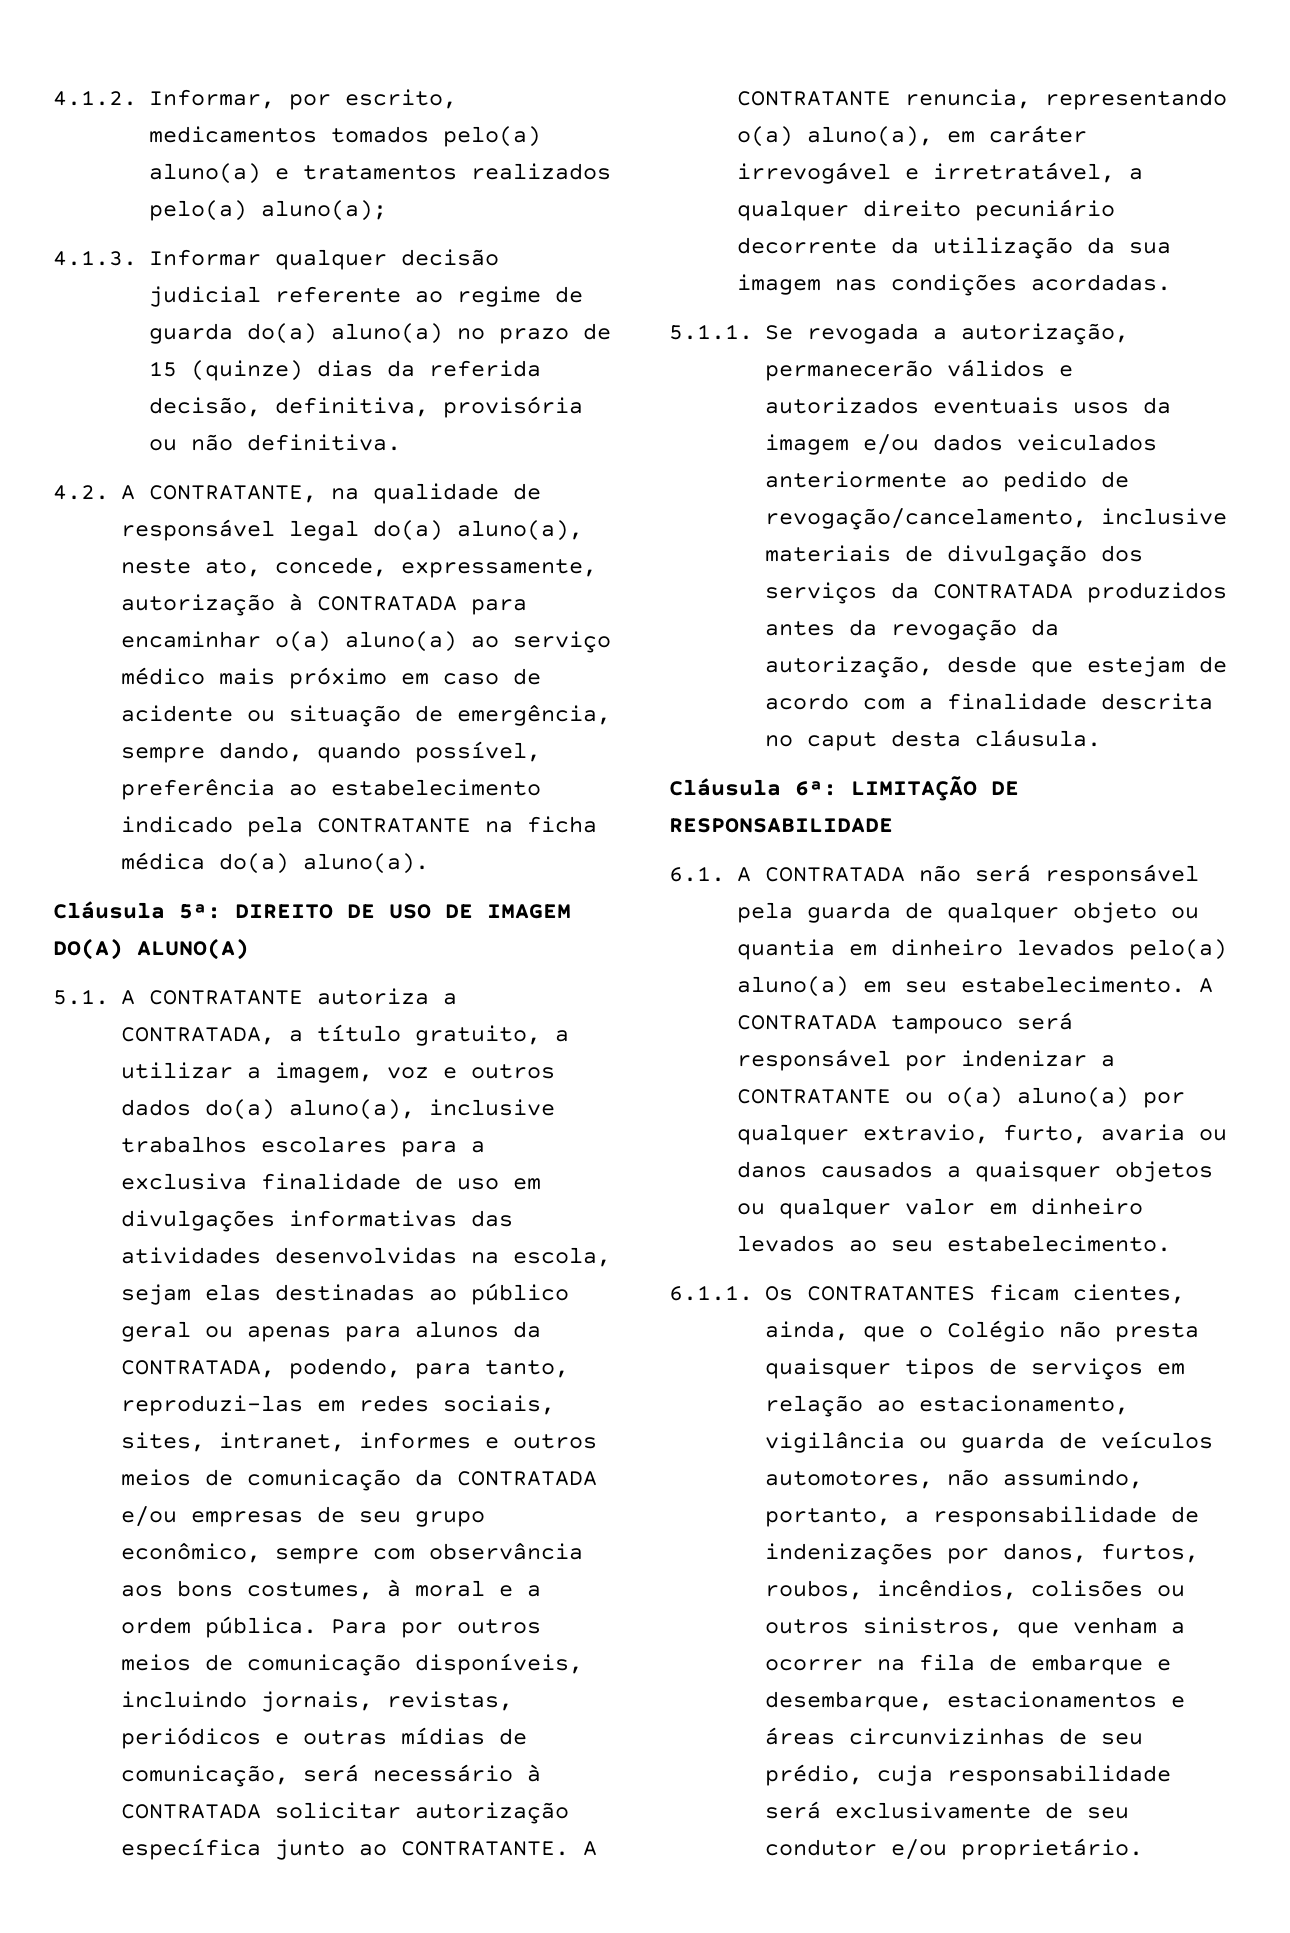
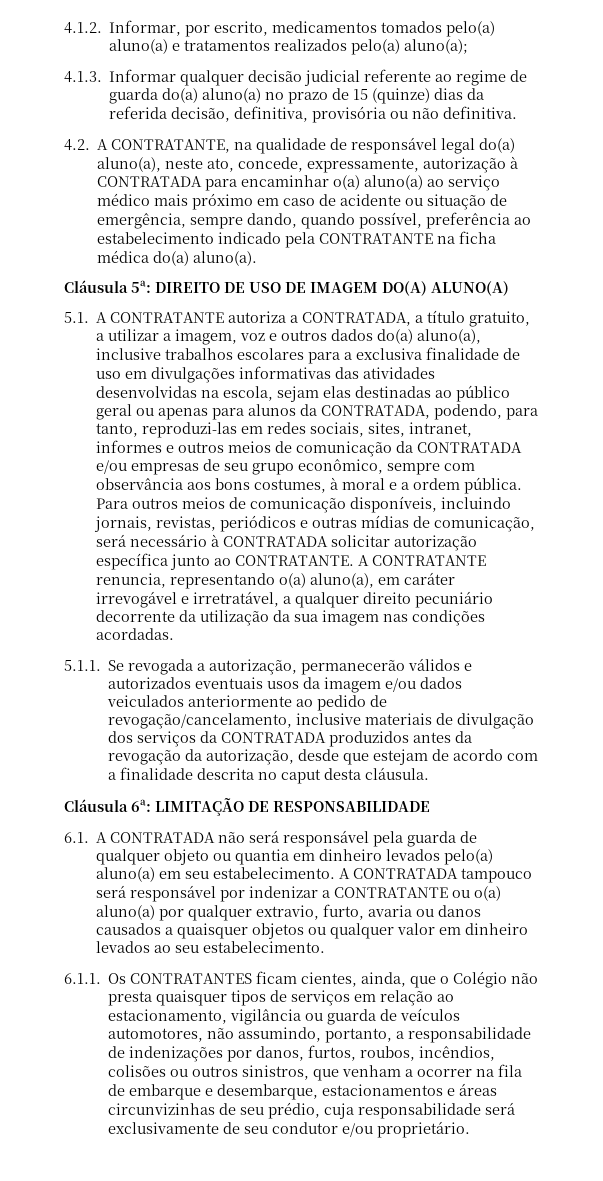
[400,1622,443,1638] por -> (129, 503) none

